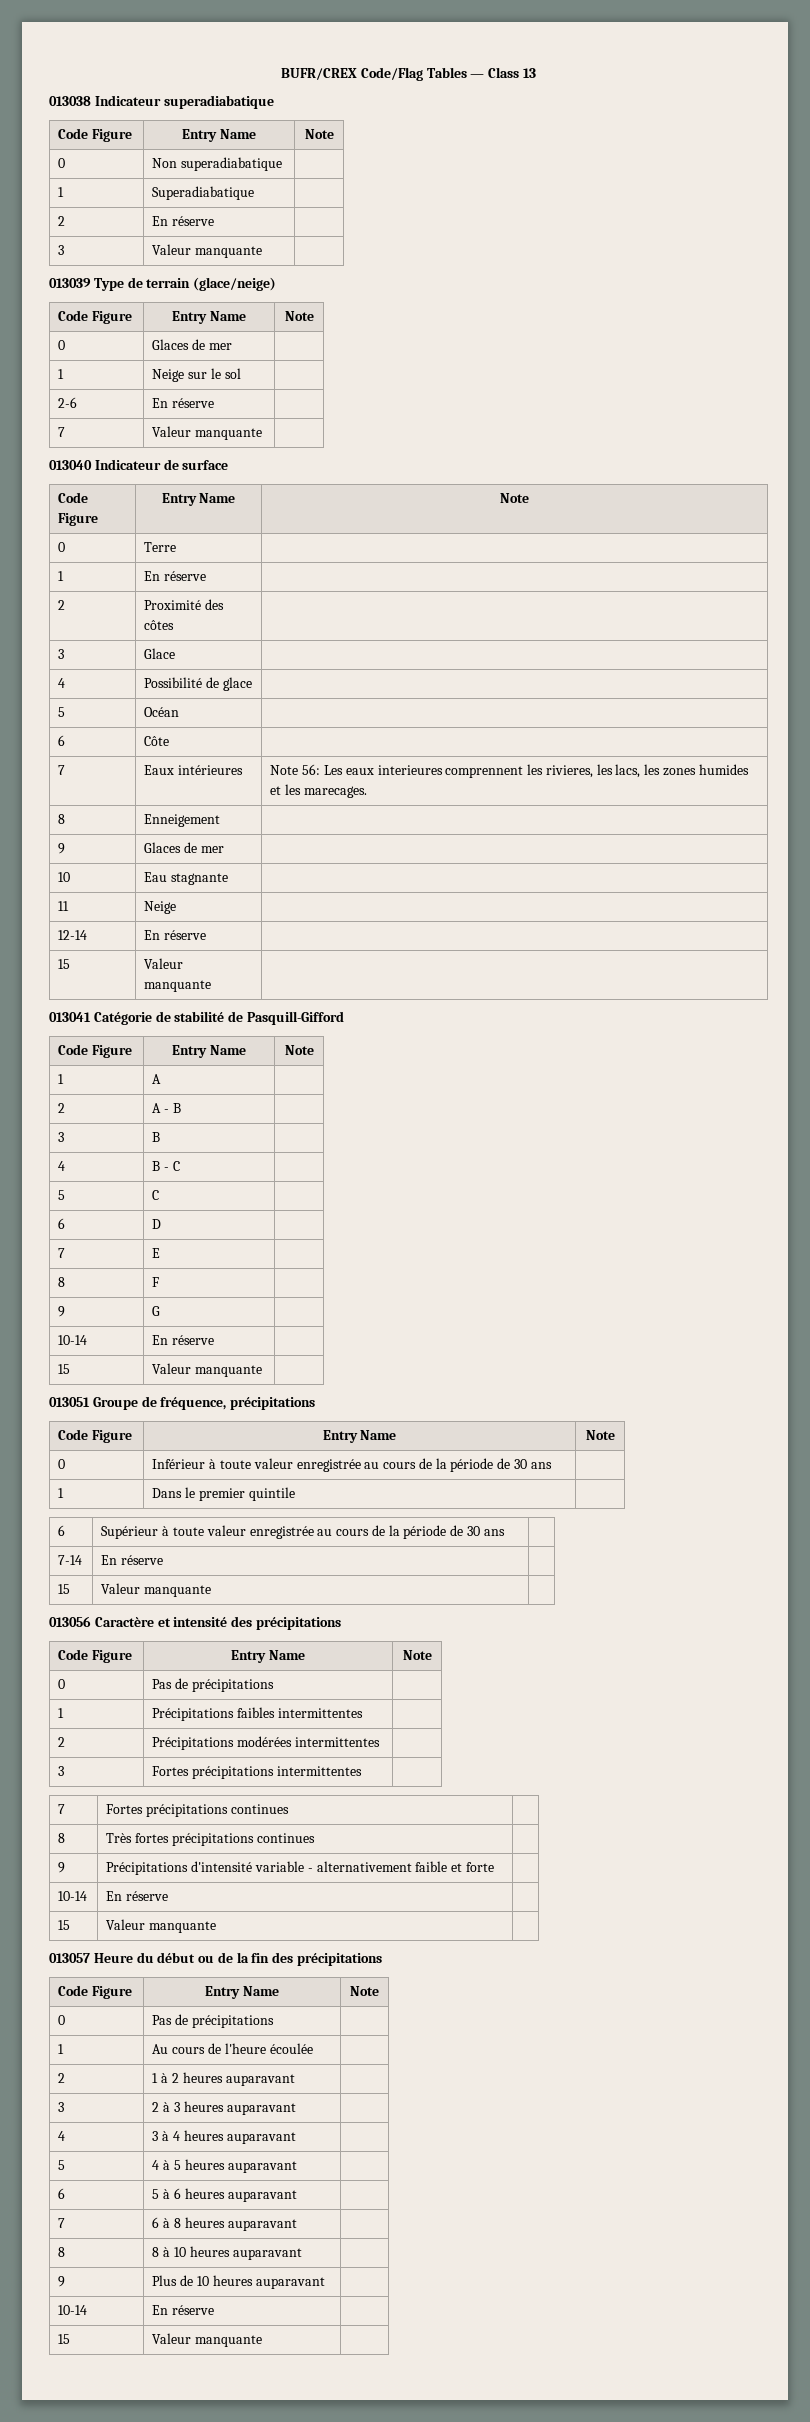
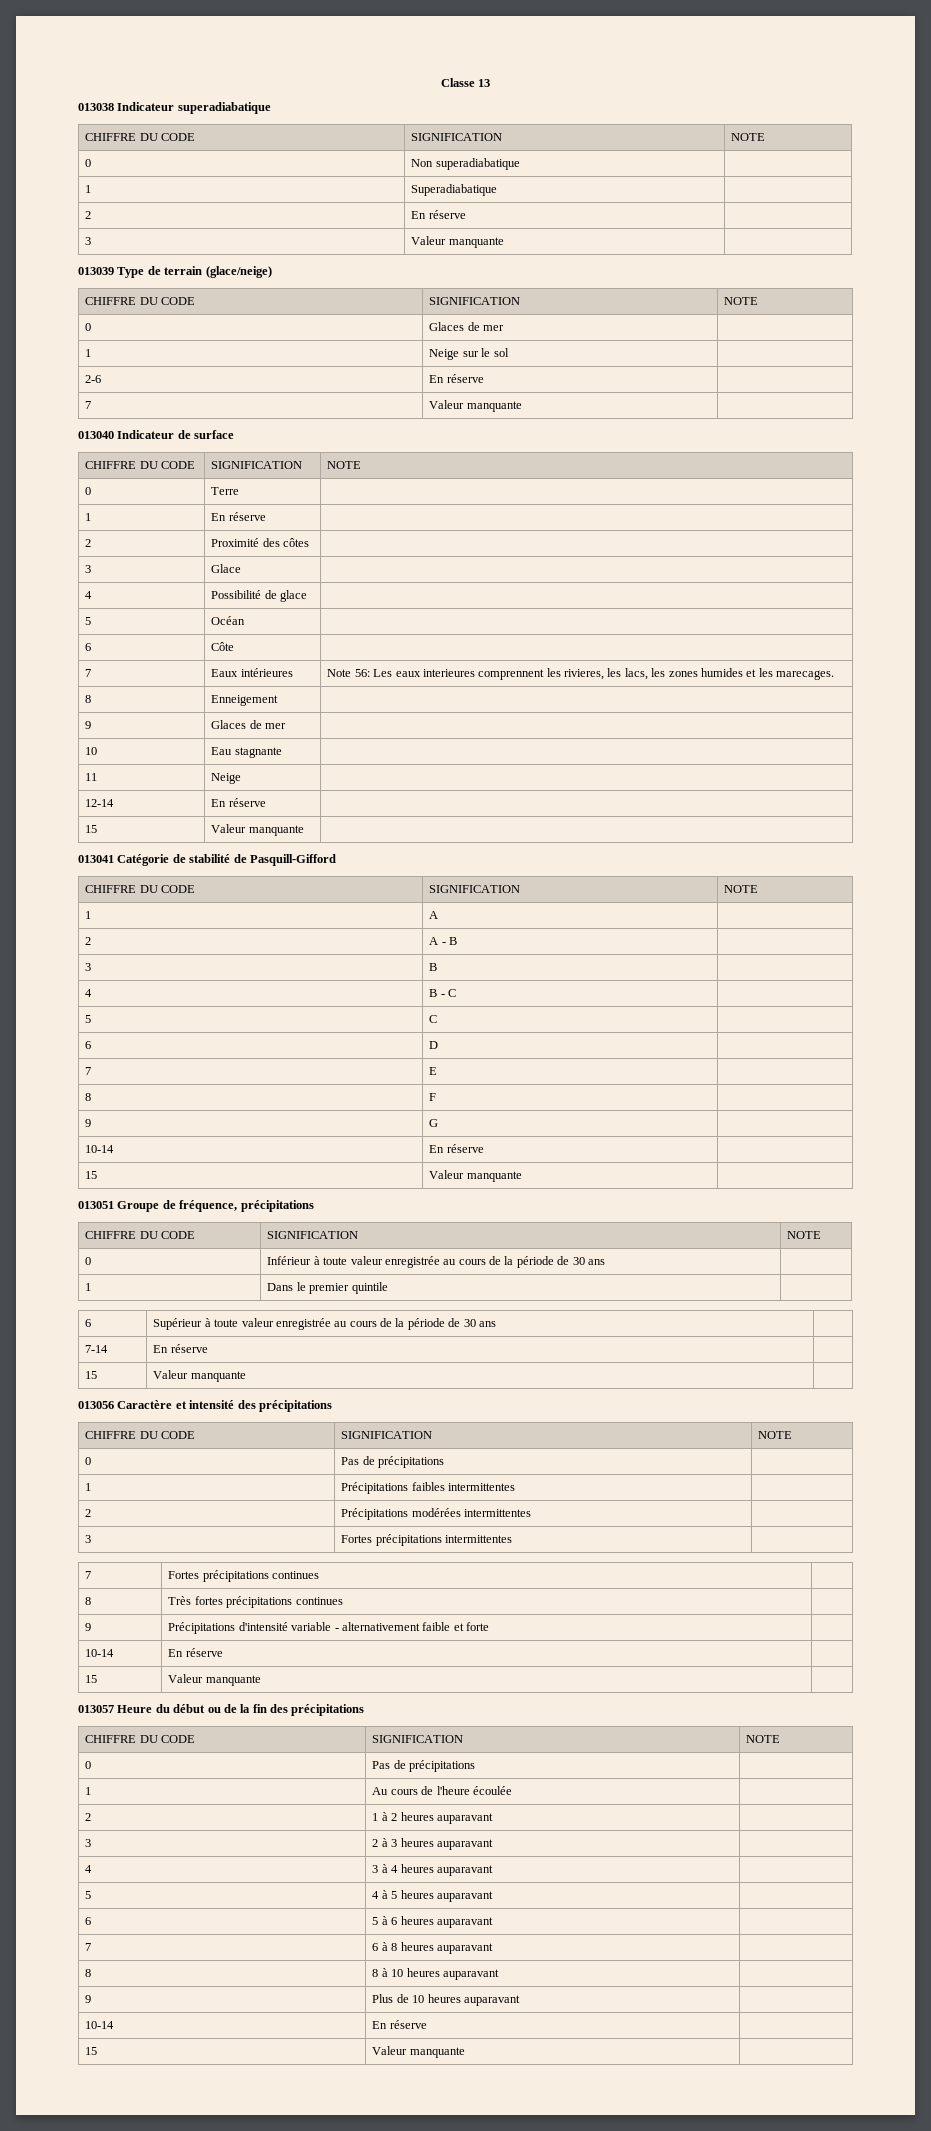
[281,67,520,81] BUFR/CREX Code/Flag Tables — Class -> [440,78,475,87] Classe
[58,128,133,142] [182,129,256,142] [304,129,334,139] Code Figure | Entry Name | Note -> [85,133,196,141] [411,133,503,141] [731,133,766,141] CHIFFRE DU CODE | SIGNIFICATION | NOTE
[58,310,133,324] [172,311,246,324] [284,311,314,321] Code Figure | Entry Name | Note -> [85,297,196,305] [429,297,521,305] [724,297,759,305] CHIFFRE DU CODE | SIGNIFICATION | NOTE
[58,492,89,503] [58,513,99,526] [161,493,236,506] [500,493,529,503] Code Figure | Entry Name | Note -> [85,461,196,469] [211,461,303,469] [327,461,362,469] CHIFFRE DU CODE | SIGNIFICATION | NOTE
[58,1044,133,1058] [172,1045,246,1058] [284,1045,314,1055] Code Figure | Entry Name | Note -> [85,885,196,893] [429,885,521,893] [724,885,759,893] CHIFFRE DU CODE | SIGNIFICATION | NOTE
[58,1429,133,1443] [322,1430,397,1443] [585,1430,615,1440] Code Figure | Entry Name | Note -> [85,1231,196,1239] [267,1231,359,1239] [787,1231,822,1239] CHIFFRE DU CODE | SIGNIFICATION | NOTE
[58,1649,133,1663] [231,1650,305,1663] [402,1650,432,1660] Code Figure | Entry Name | Note -> [85,1431,196,1439] [341,1431,433,1439] [758,1431,793,1439] CHIFFRE DU CODE | SIGNIFICATION | NOTE
[58,1985,133,1999] [205,1986,279,1999] [350,1986,379,1996] Code Figure | Entry Name | Note -> [85,1735,196,1743] [372,1735,464,1743] [746,1735,781,1743] CHIFFRE DU CODE | SIGNIFICATION | NOTE

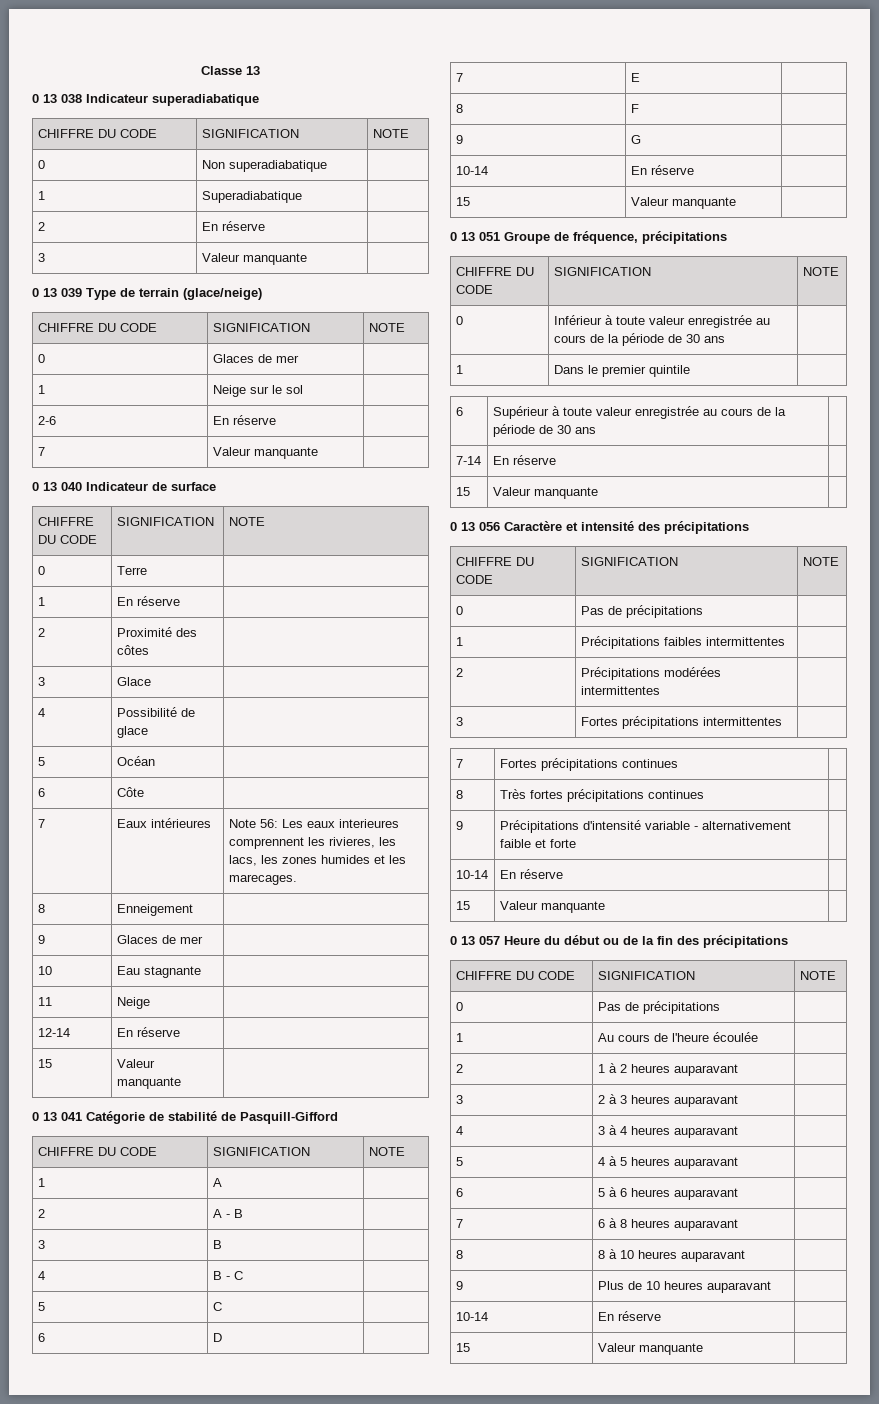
[78,103,114,111] 013038 -> [32,94,82,103] 0 13 038
[78,267,114,275] 013039 -> [32,288,82,297] 0 13 039
[78,431,114,439] 013040 -> [32,482,82,491] 0 13 040
[78,855,114,863] 013041 -> [32,1112,82,1121] 0 13 041
[78,1201,114,1209] 013051 -> [450,232,500,241] 0 13 051
[78,1401,114,1409] 013056 -> [450,522,500,531] 0 13 056
[78,1705,114,1713] 013057 -> [450,936,500,945] 0 13 057

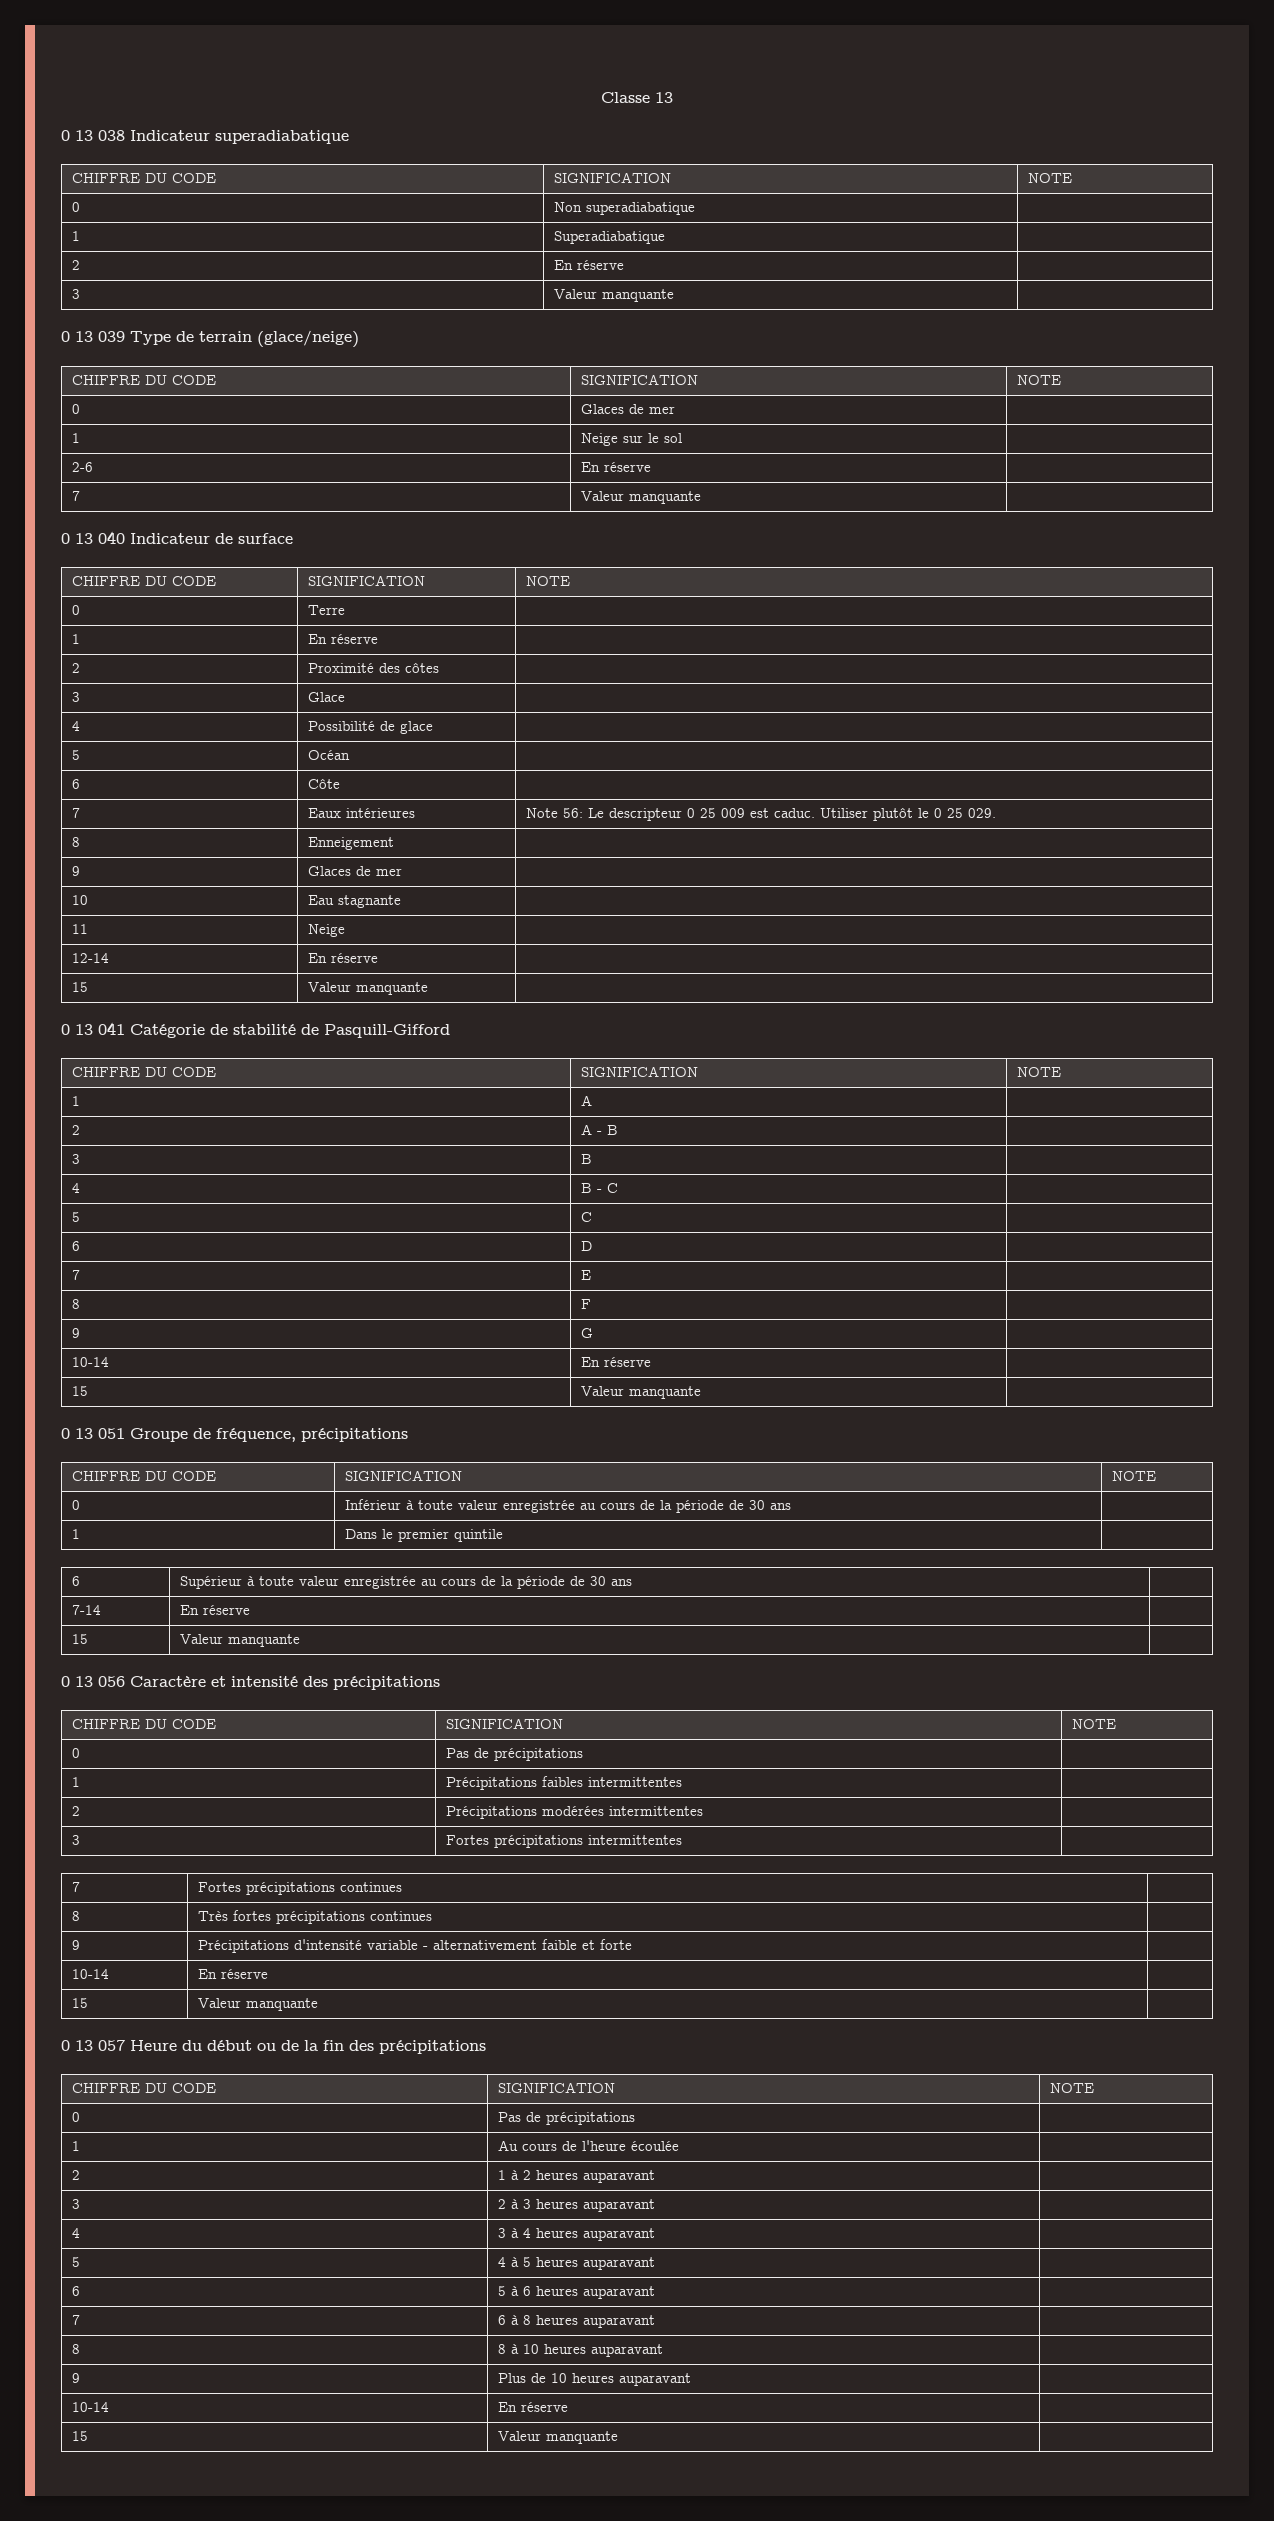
[281,819,399,828] [228,837,396,849] [228,855,406,866] [228,874,297,885] Les eaux interieures comprennent les rivieres, les lacs, les zones humides et les marecages. -> [588,807,997,821] Le descripteur 0 25 009 est caduc. Utiliser plutôt le 0 25 029.

